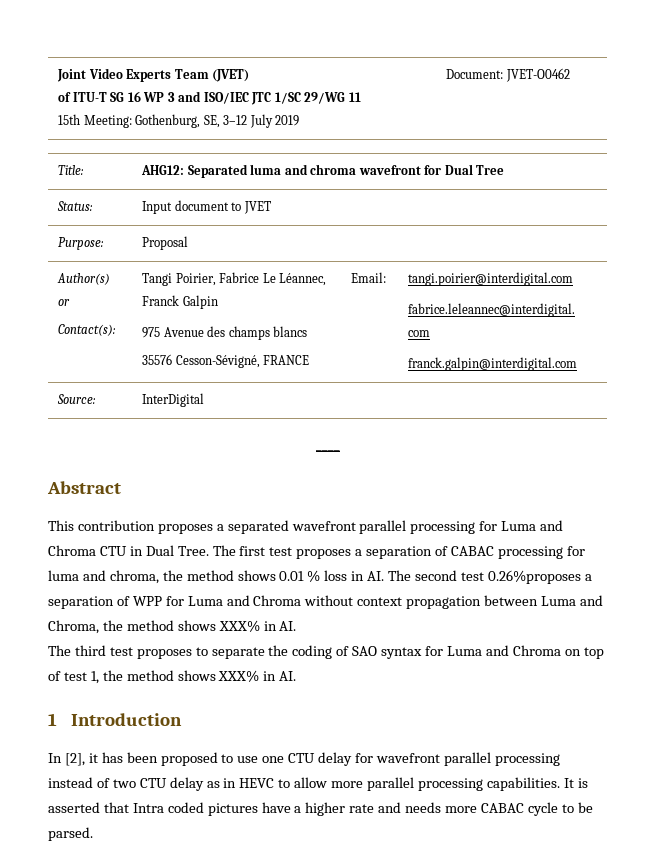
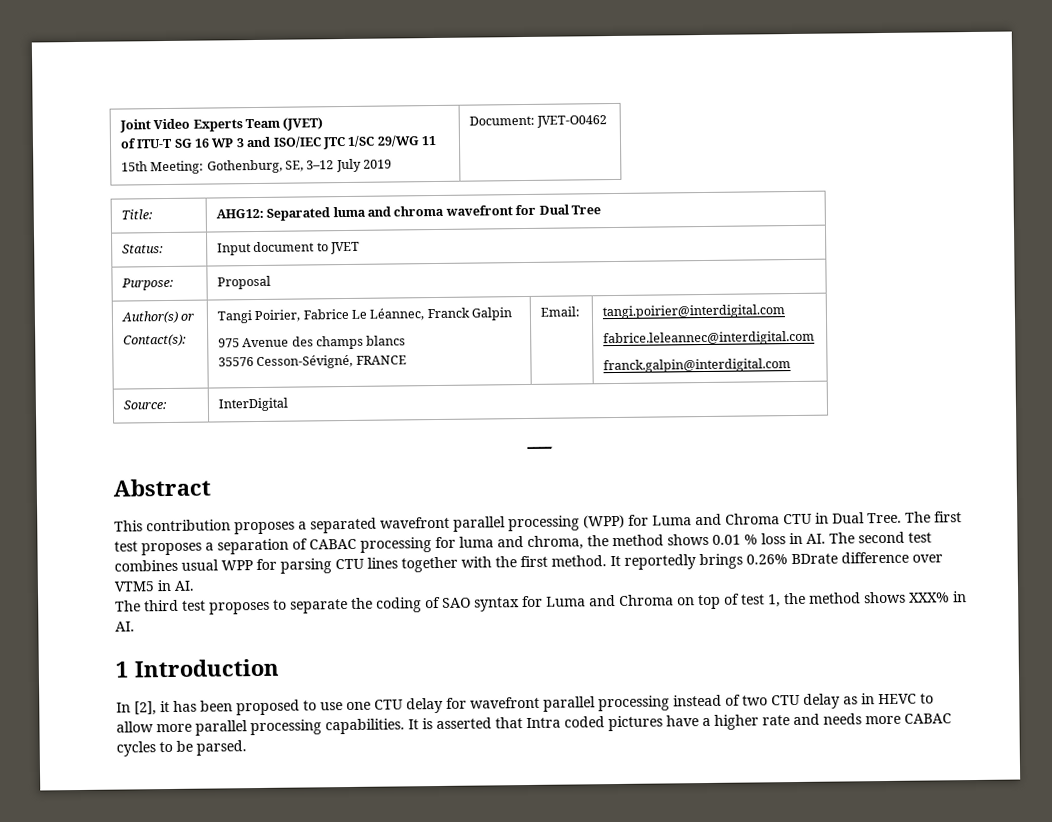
(476, 527) none -> [583,514,625,529] (WPP)
[487,570,592,584] [48,595,603,609] [48,620,260,634] 0.26%proposes a separation of WPP for Luma and Chroma without context propagation between Luma and Chroma, the method shows XXX% -> [114,551,943,574] [114,581,154,592] combines usual WPP for parsing CTU lines together with the first method. It reportedly brings 0.26% BDrate difference over VTM5
[527,802,558,816] cycle -> [116,741,156,757] cycles

